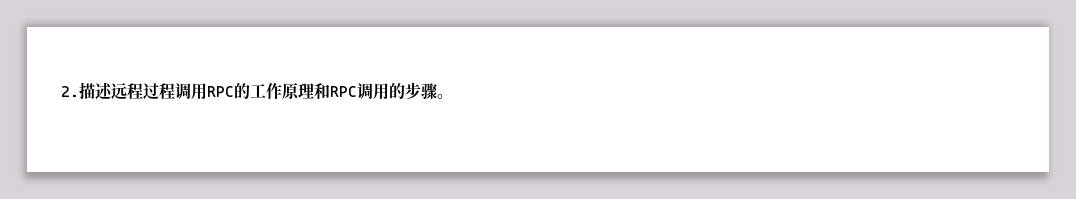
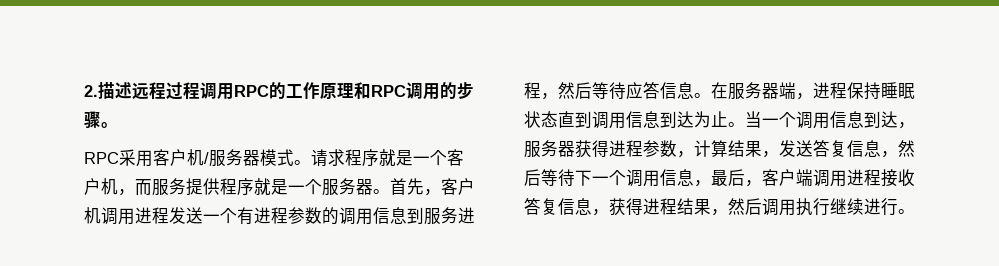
(453, 96) none -> [84,149,464,167] [84,178,475,196] [84,207,475,225] [524,82,915,100] [524,111,915,129] [524,140,915,158] [524,169,915,187] [524,198,915,216] // RPC采用客户机/服务器模式。请求程序就是一个客户机，而服务提供程序就是一个服务器。首先，客户机调用进程发送一个有进程参数的调用信息到服务进程，然后等待应答信息。在服务器端，进程保持睡眠状态直到调用信息到达为止。当一个调用信息到达，服务器获得进程参数，计算结果，发送答复信息，然后等待下一个调用信息，最后，客户端调用进程接收答复信息，获得进程结果，然后调用执行继续进行。

